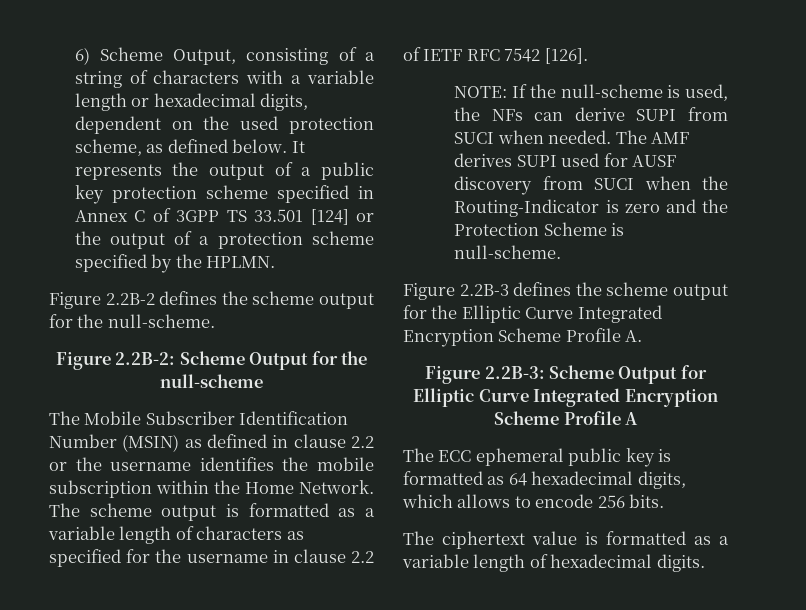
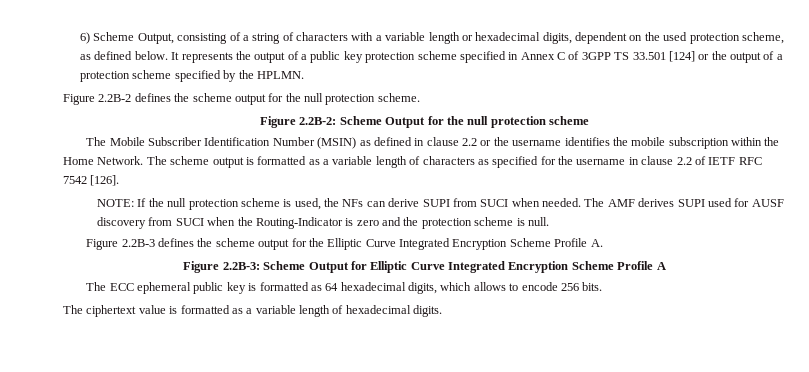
[107,314,215,328] null-scheme. -> [304,93,420,105] null protection scheme.
[160,374,263,388] null-scheme -> [467,116,589,128] null protection scheme
[560,84,663,98] null-scheme -> [167,198,280,210] null protection scheme
[454,222,625,236] [454,245,562,259] Protection Scheme is null-scheme. -> [421,217,549,229] protection scheme is null.

